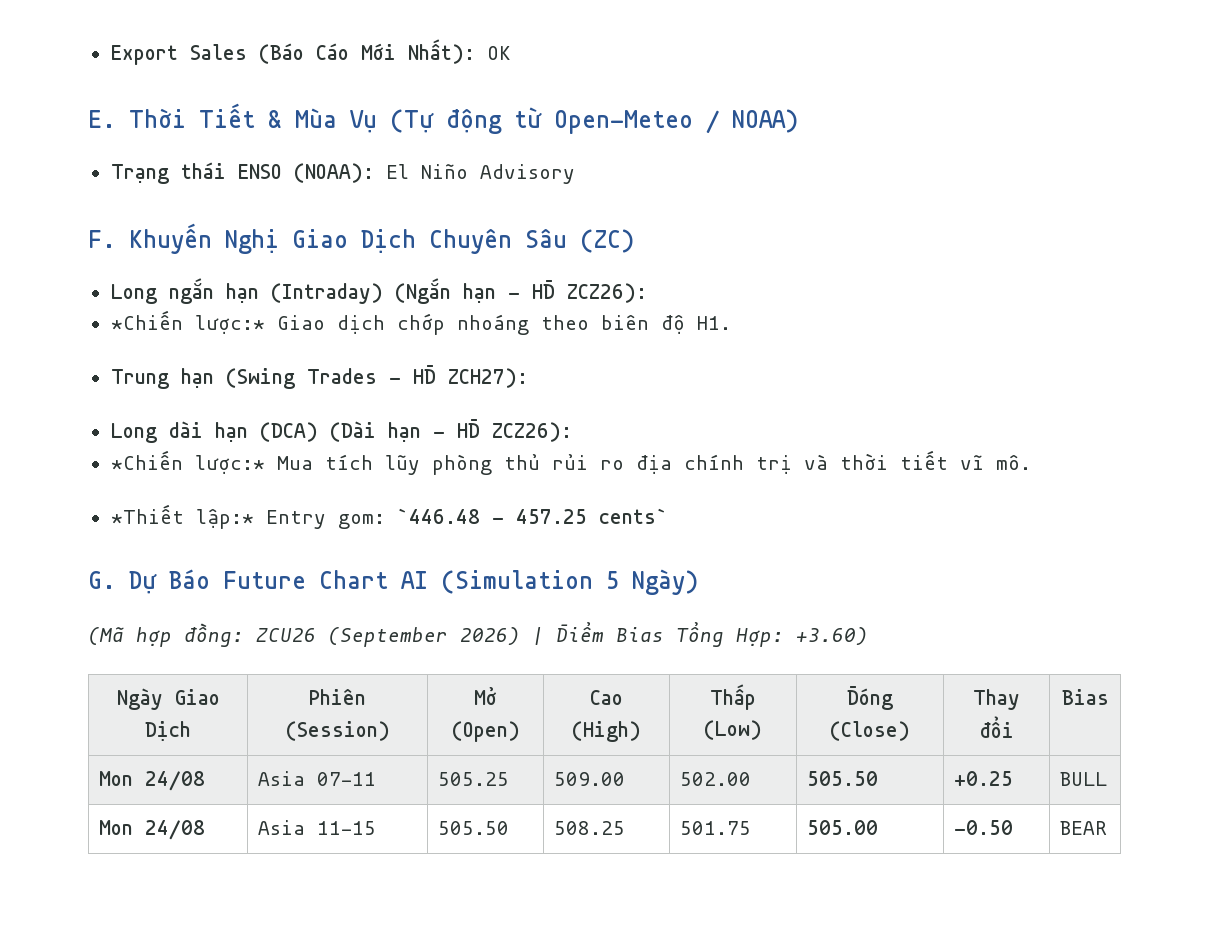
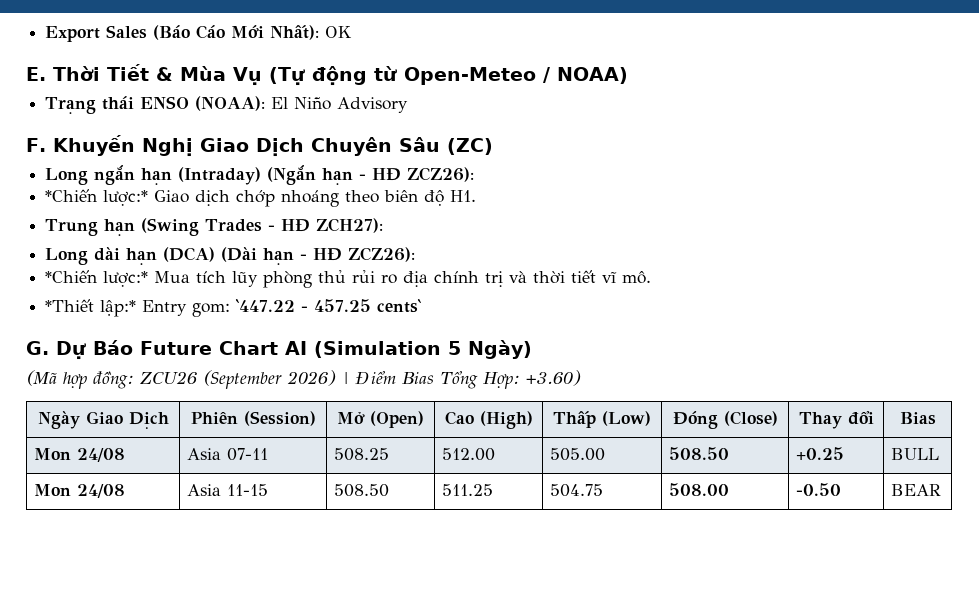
[396,508,480,524] `446.48 -> [235,299,296,312] `447.22
[438,772,510,786] [554,772,626,786] [680,772,752,786] [807,771,879,786] 505.25 | 509.00 | 502.00 | 505.50 -> [333,448,389,461] [441,448,495,461] [549,448,605,461] [668,447,729,460] 508.25 | 512.00 | 505.00 | 508.50
[438,821,510,835] [554,821,626,835] [680,821,752,835] [807,820,879,835] 505.50 | 508.25 | 501.75 | 505.00 -> [333,484,389,497] [441,484,493,496] [549,484,603,497] [668,483,729,496] 508.50 | 511.25 | 504.75 | 508.00

